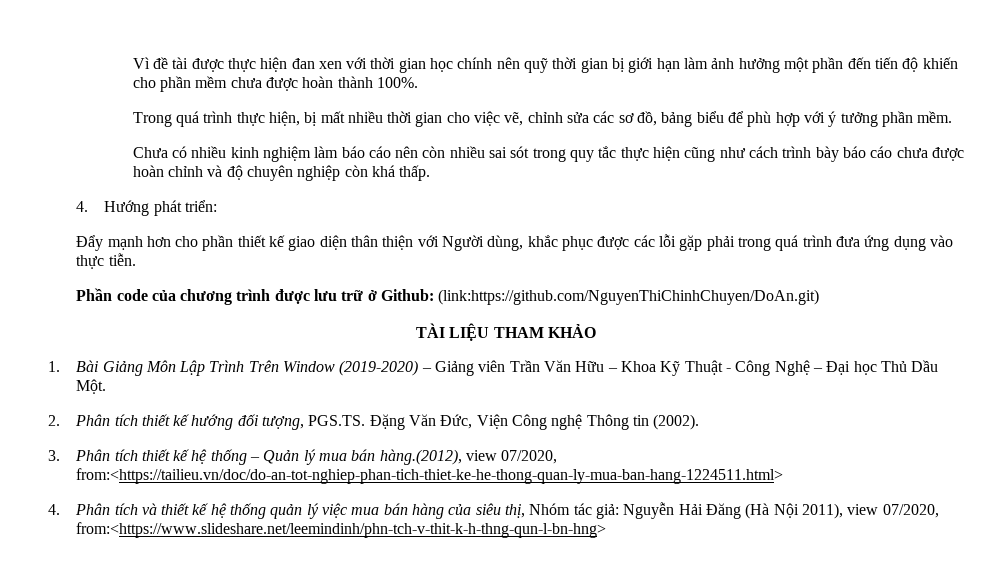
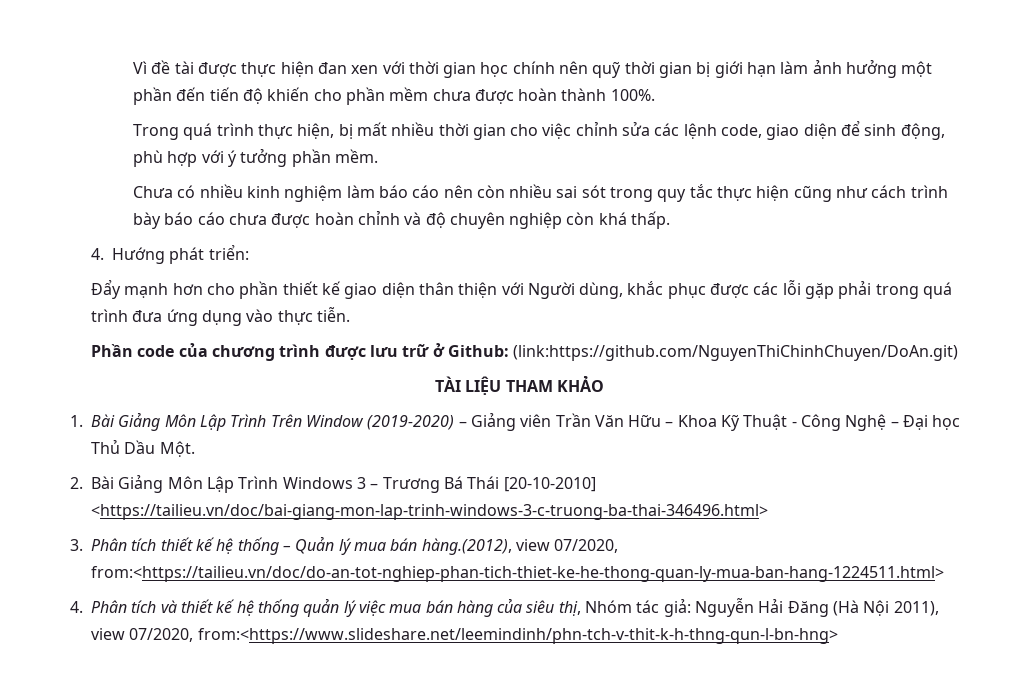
[504,112,524,126] vẽ, -> (572, 131) none
[618,111,744,127] sơ đồ, bảng biểu để -> [683,120,945,140] lệnh code, giao diện để sinh động,
[75,414,700,430] Phân tích thiết kế hướng đối tượng, PGS.TS. Đặng Văn Đức, Viện Công nghệ Thông tin (2002). -> [91,474,596,493] [91,504,768,520] Bài Giảng Môn Lập Trình Windows 3 – Trương Bá Thái [20-10-2010] <https://tailieu.vn/doc/bai-giang-mon-lap-trinh-windows-3-c-truong-ba-thai-346496.html>

